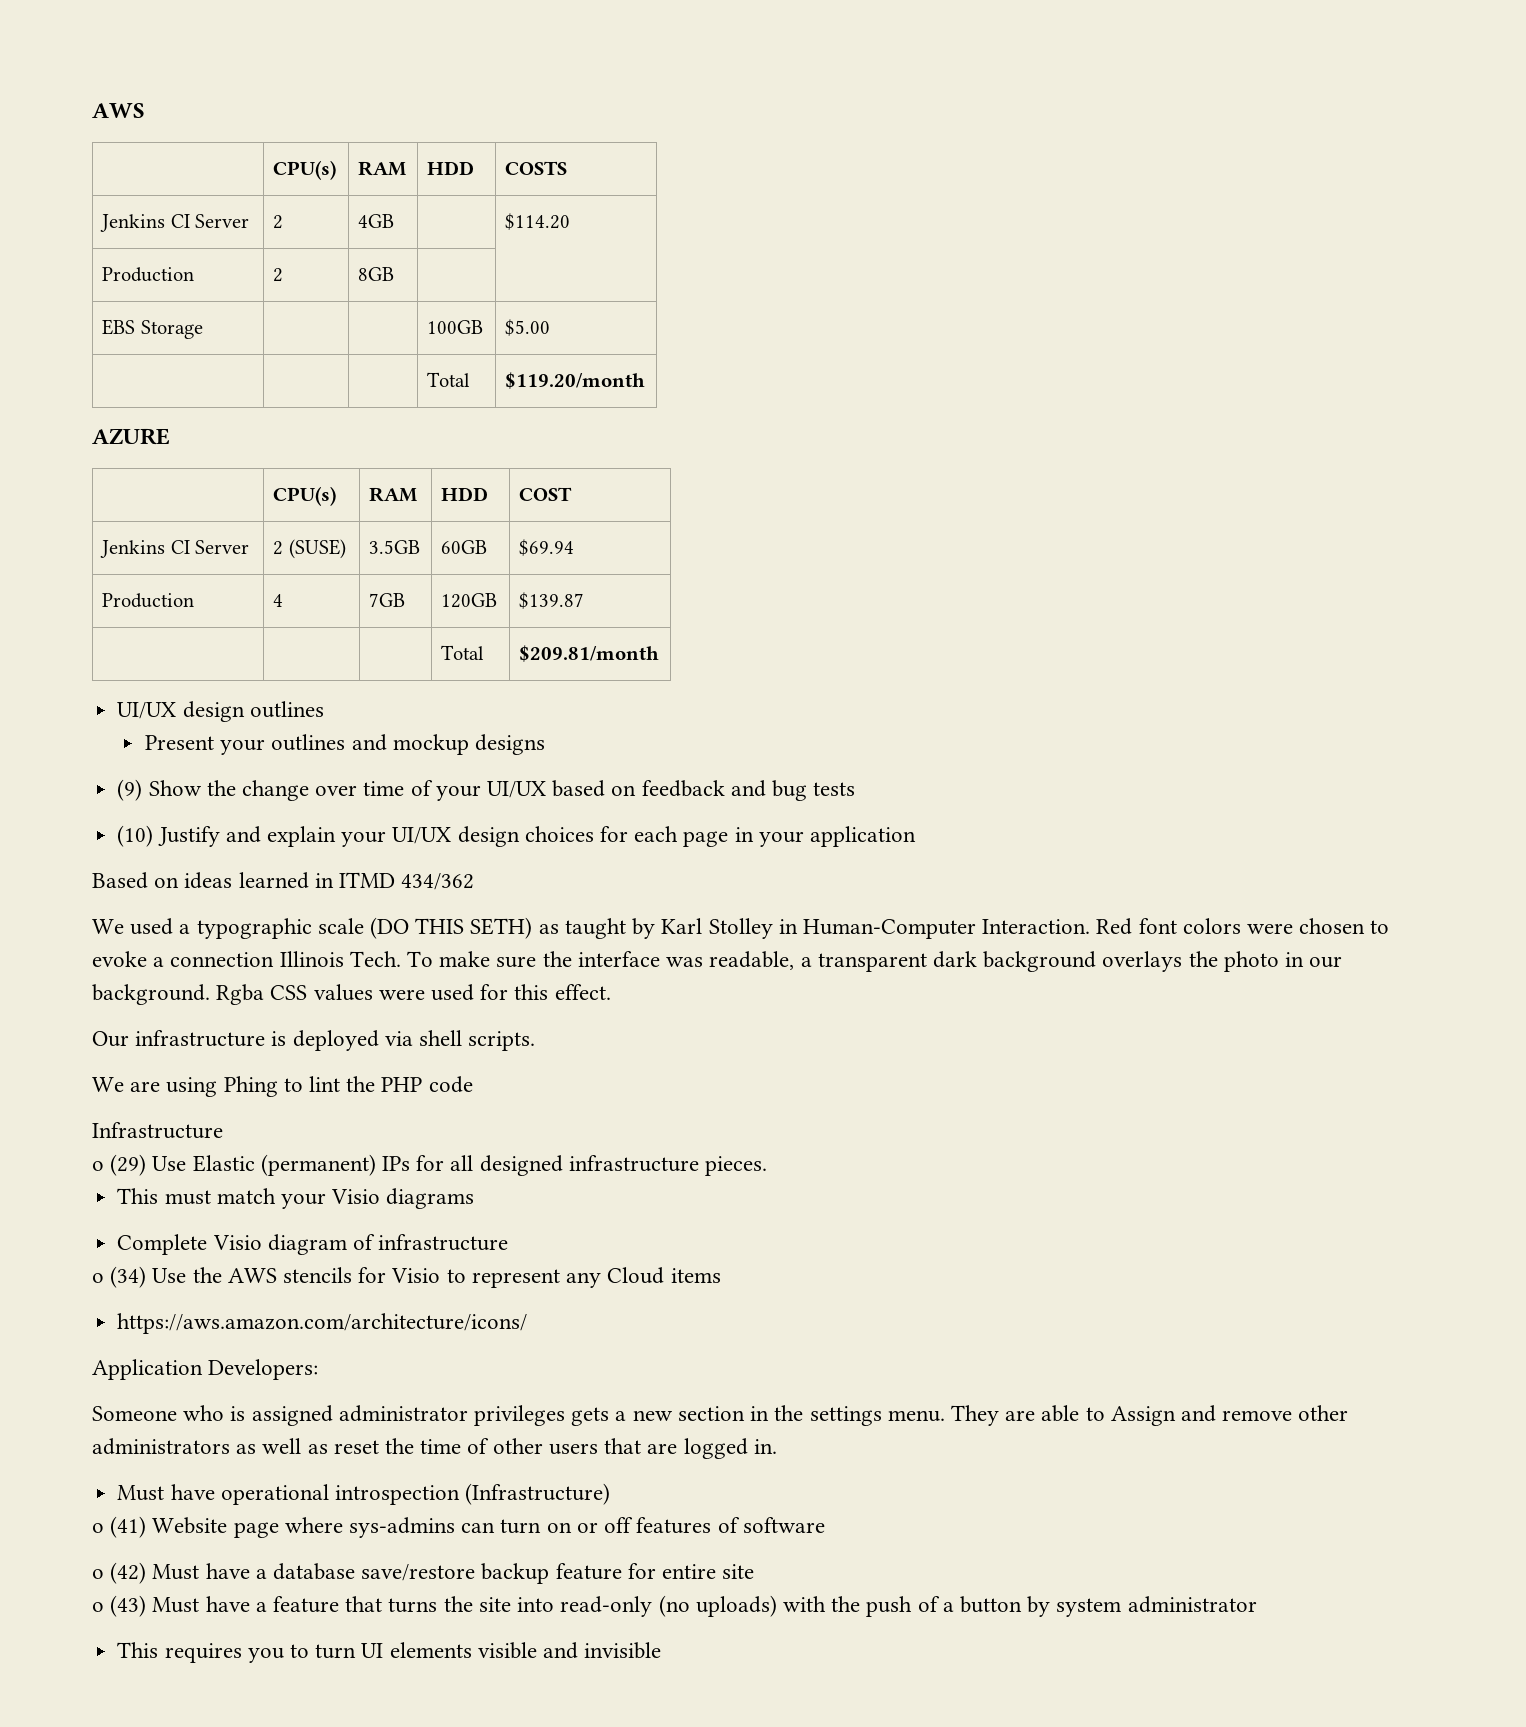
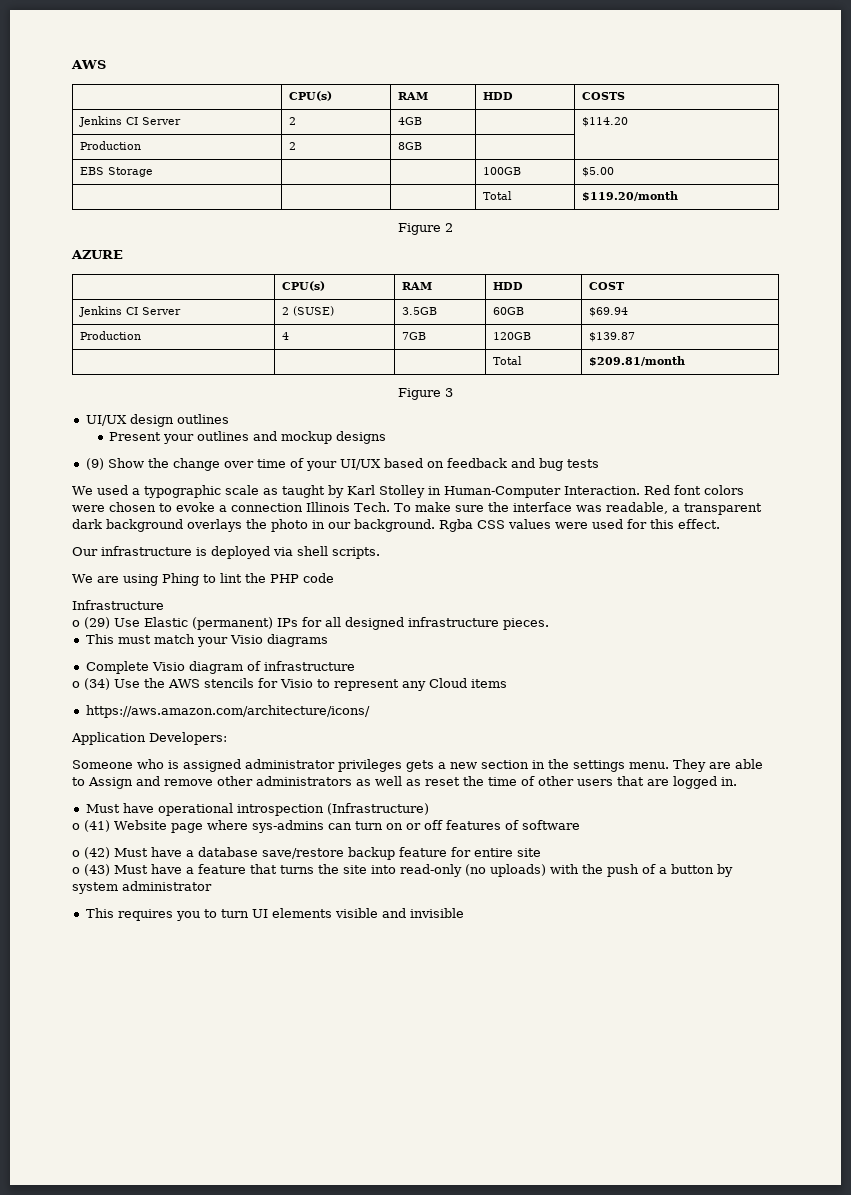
(646, 380) none -> [398,223,453,235] // Figure 2
(660, 653) none -> [398,388,453,400] // Figure 3
[117,825,917,847] [92,872,475,890] // (10) Justify and explain your UI/UX design choices for each page in your application // Based on ideas learned in ITMD 434/362 -> (599, 463) none
[370,917,533,939] (DO THIS SETH) -> (259, 490) none

